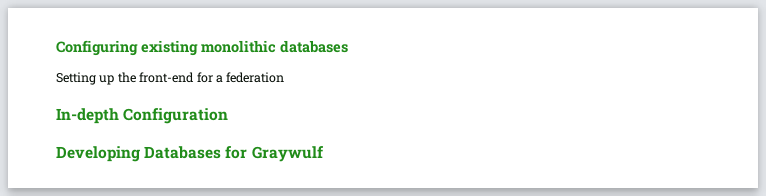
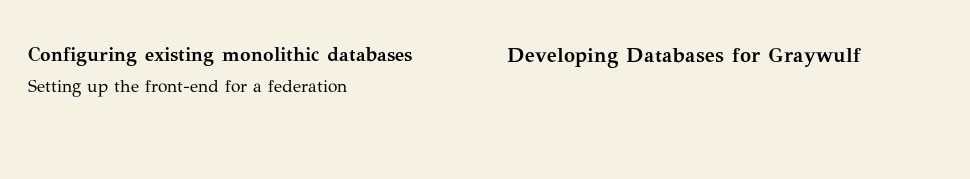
[56,108,229,124] // In-depth Configuration -> (347, 86) none

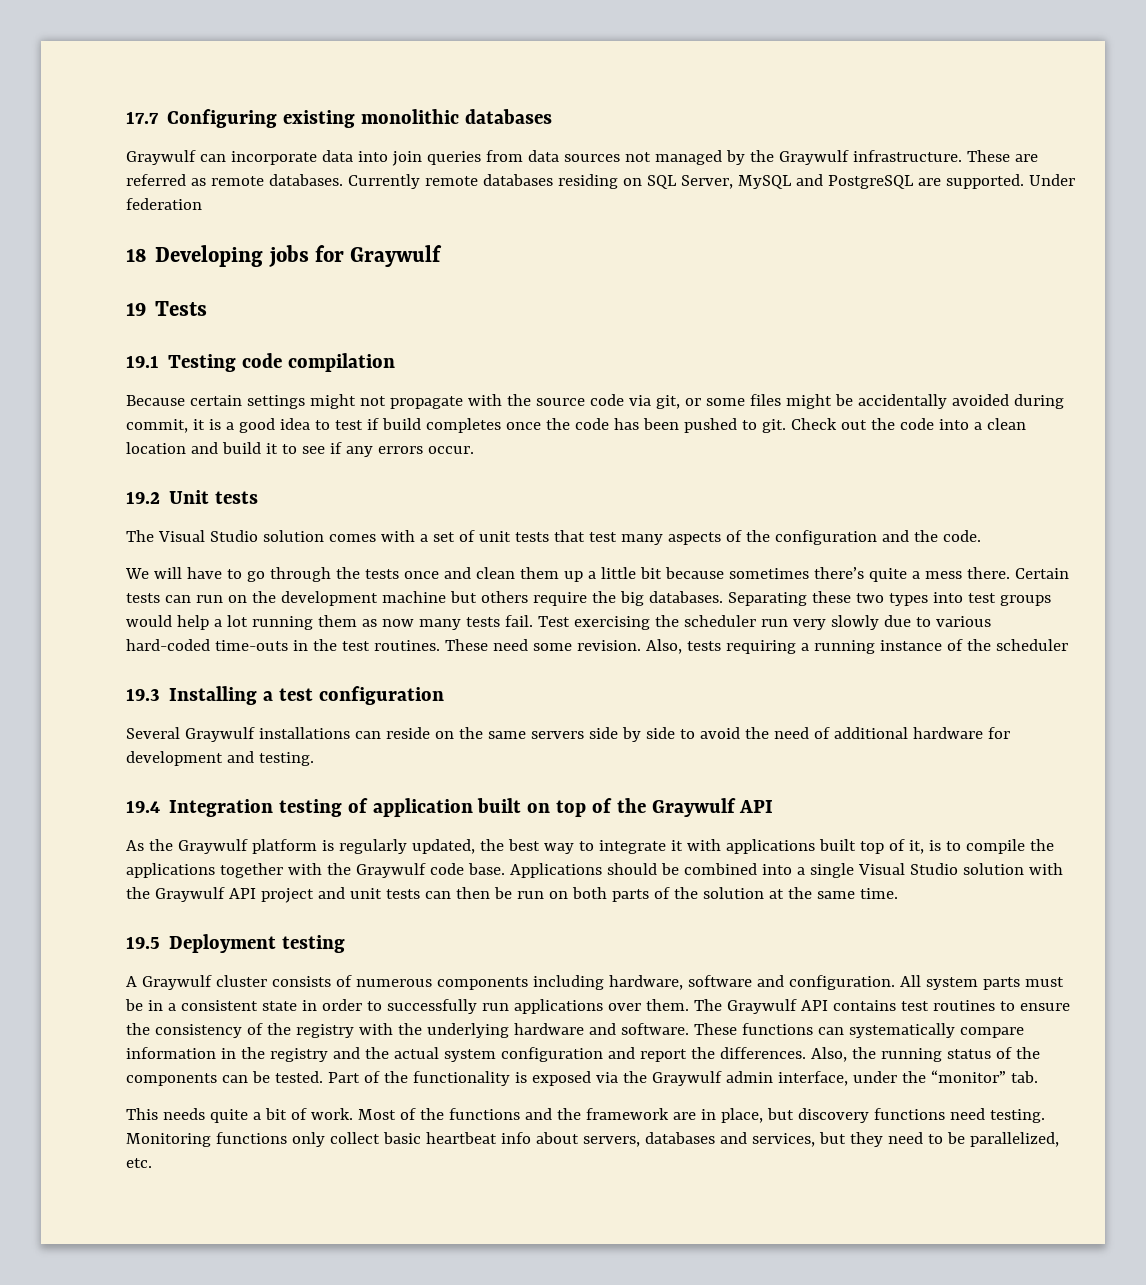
(28, 56) none -> [126,111,159,124] 17.7
[28,79,347,97] [507,47,861,68] Setting up the front-end for a federation // Developing Databases for Graywulf -> [126,150,1038,166] [126,174,1075,189] [126,198,202,210] [126,245,443,267] [126,301,208,316] [126,353,395,372] [126,394,1064,409] [126,418,1026,433] [126,442,474,457] [126,490,259,504] [126,530,981,545] [125,567,1069,582] [126,591,1051,606] [126,615,991,630] [126,639,1068,654] [126,686,444,705] [126,727,1010,742] [126,751,314,766] [126,798,774,817] [126,839,1054,854] [126,863,1063,878] [126,887,898,903] [126,934,346,953] [126,975,1064,990] [125,999,1070,1014] [126,1023,1024,1038] [126,1047,1040,1062] [126,1070,1038,1086] [126,1108,1045,1123] [126,1132,1059,1147] [126,1158,152,1168] Graywulf can incorporate data into join queries from data sources not managed by the Graywulf infrastructure. These are referred as remote databases. Currently remote databases residing on SQL Server, MySQL and PostgreSQL are supported. Under federation // 18 Developing jobs for Graywulf // 19 Tests // 19.1 Testing code compilation // Because certain settings might not propagate with the source code via git, or some files might be accidentally avoided during commit, it is a good idea to test if build completes once the code has been pushed to git. Check out the code into a clean location and build it to see if any errors occur. // 19.2 Unit tests // The Visual Studio solution comes with a set of unit tests that test many aspects of the configuration and the code. // We will have to go through the tests once and clean them up a little bit because sometimes there’s quite a mess there. Certain tests can run on the development machine but others require the big databases. Separating these two types into test groups would help a lot running them as now many tests fail. Test exercising the scheduler run very slowly due to various hard-coded time-outs in the test routines. These need some revision. Also, tests requiring a running instance of the scheduler // 19.3 Installing a test configuration // Several Graywulf installations can reside on the same servers side by side to avoid the need of additional hardware for development and testing. // 19.4 Integration testing of application built on top of the Graywulf API // As the Graywulf platform is regularly updated, the best way to integrate it with applications built top of it, is to compile the applications together with the Graywulf code base. Applications should be combined into a single Visual Studio solution with the Graywulf API project and unit tests can then be run on both parts of the solution at the same time. // 19.5 Deployment testing // A Graywulf cluster consists of numerous components including hardware, software and configuration. All system parts must be in a consistent state in order to successfully run applications over them. The Graywulf API contains test routines to ensure the consistency of the registry with the underlying hardware and software. These functions can systematically compare information in the registry and the actual system configuration and report the differences. Also, the running status of the components can be tested. Part of the functionality is exposed via the Graywulf admin interface, under the “monitor” tab. // This needs quite a bit of work. Most of the functions and the framework are in place, but discovery functions need testing. Monitoring functions only collect basic heartbeat info about servers, databases and services, but they need to be parallelized, etc.

